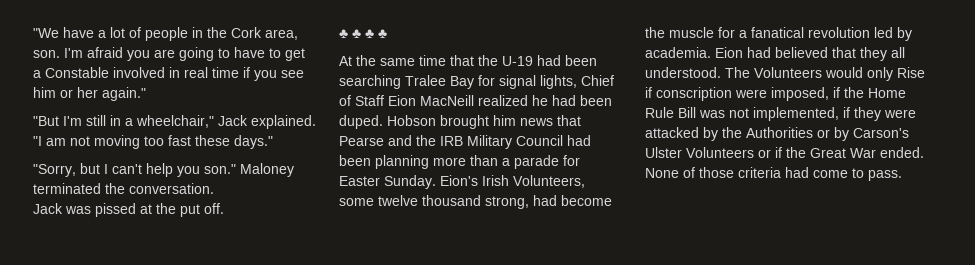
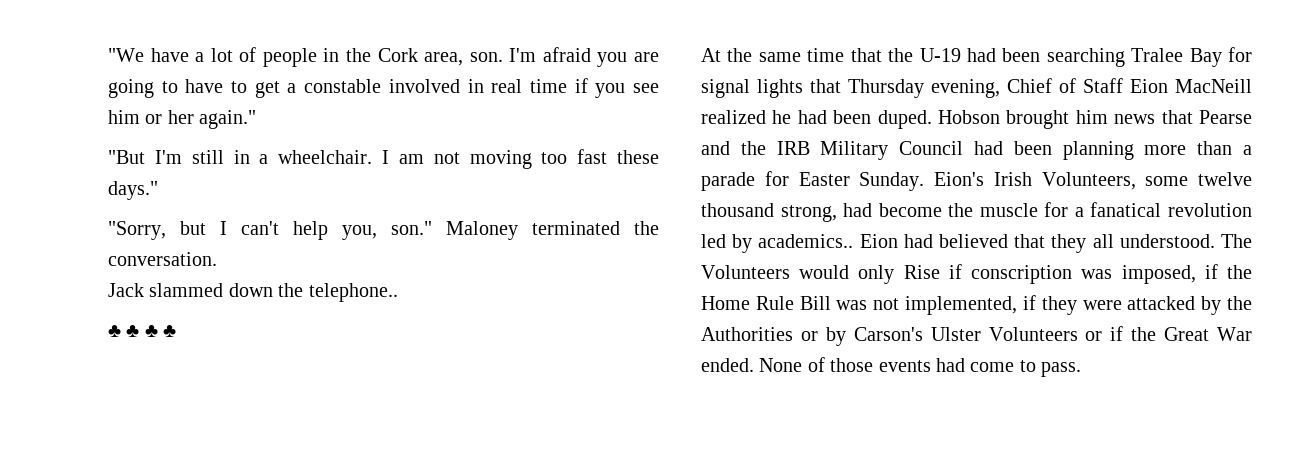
[45,67,109,78] Constable -> [304,79,382,93] constable
[136,115,316,129] [33,136,42,146] wheelchair," Jack explained. "I -> [278,150,389,164] wheelchair. I
[177,166,200,177] you -> [342,225,377,240] you,
[65,203,224,217] was pissed at the put off. -> [149,283,398,302] slammed down the telephone..
[540,75,577,89] lights, -> [757,79,1000,98] lights that Thursday evening,
[645,47,711,58] academia. -> [758,234,854,248] academics..
[735,89,767,98] were -> [1081,269,1113,279] was
[738,167,781,178] criteria -> [878,360,931,372] events

